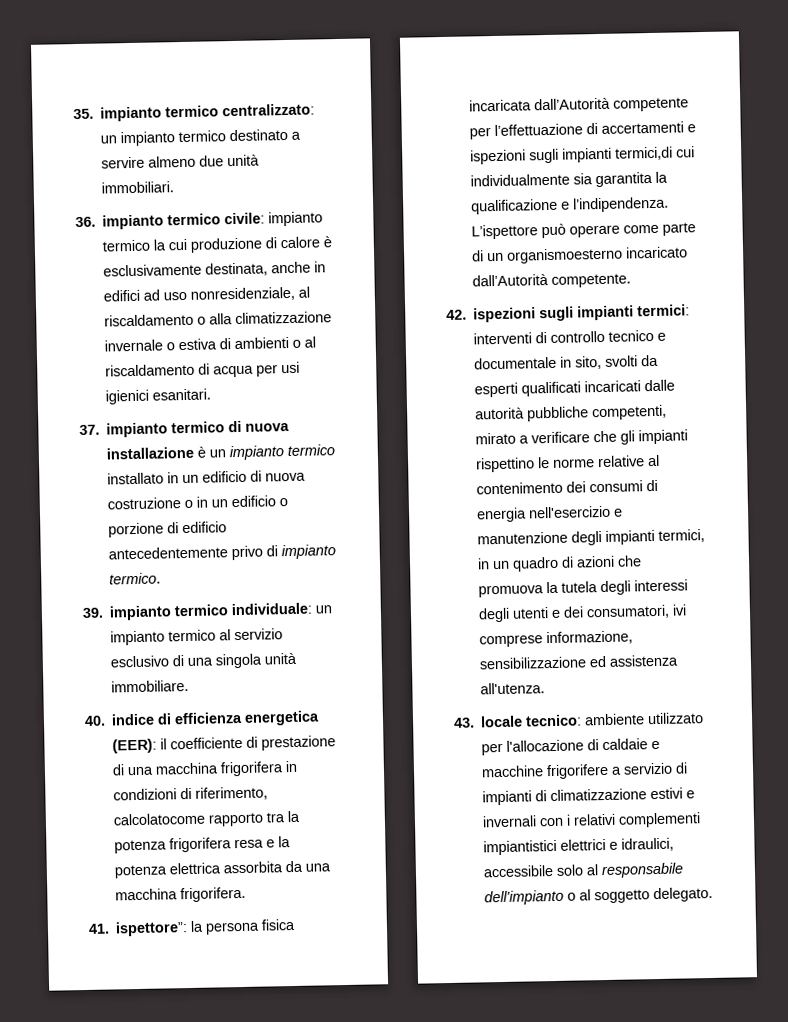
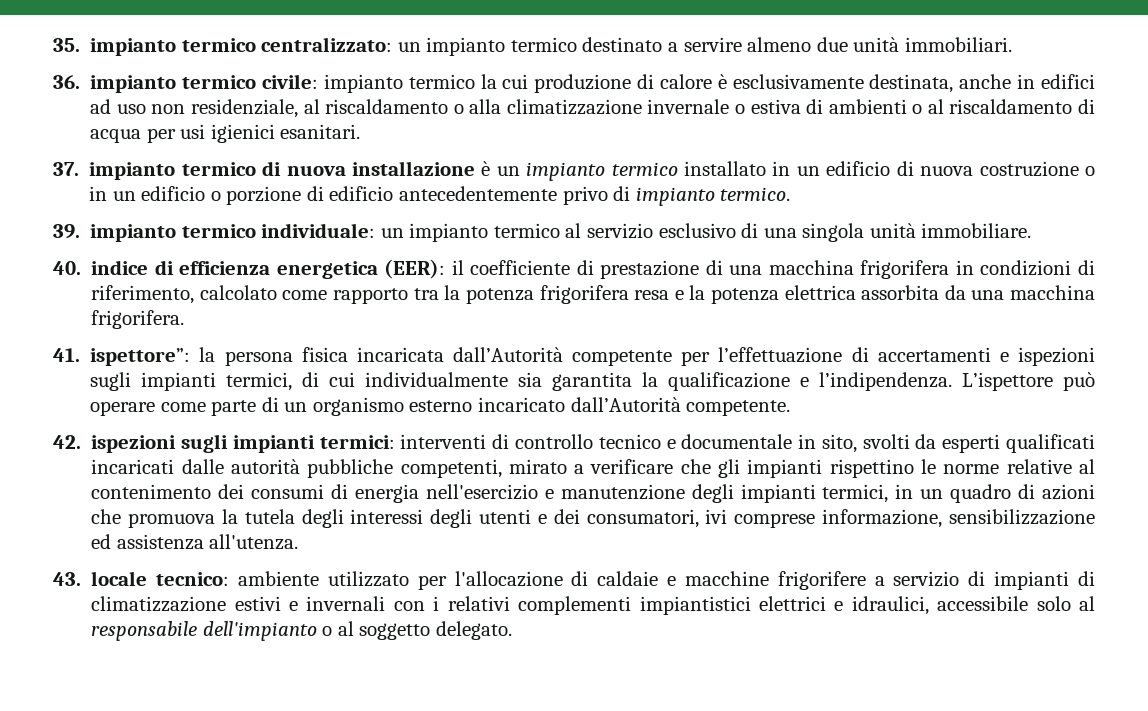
[190,286,296,302] nonresidenziale, -> [151,99,298,118] non residenziale,
[113,812,206,826] calcolatocome -> [199,285,328,300] calcolato come
[615,146,674,161] termici,di -> [226,372,320,391] termici, di
[507,247,624,264] organismoesterno -> [312,397,473,416] organismo esterno

